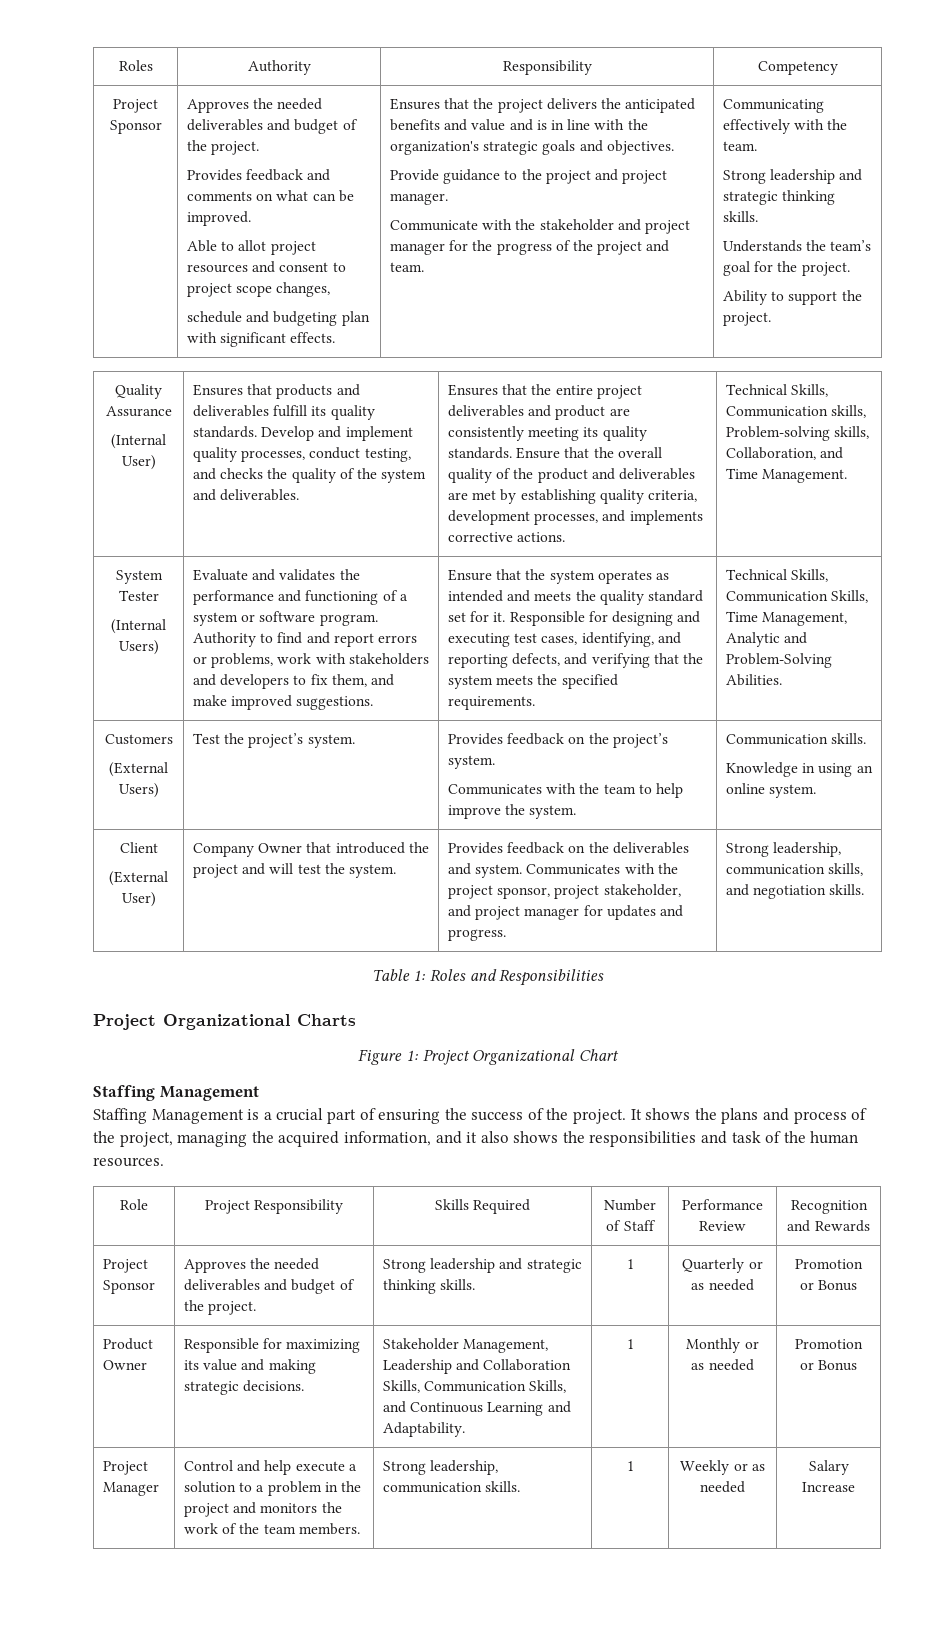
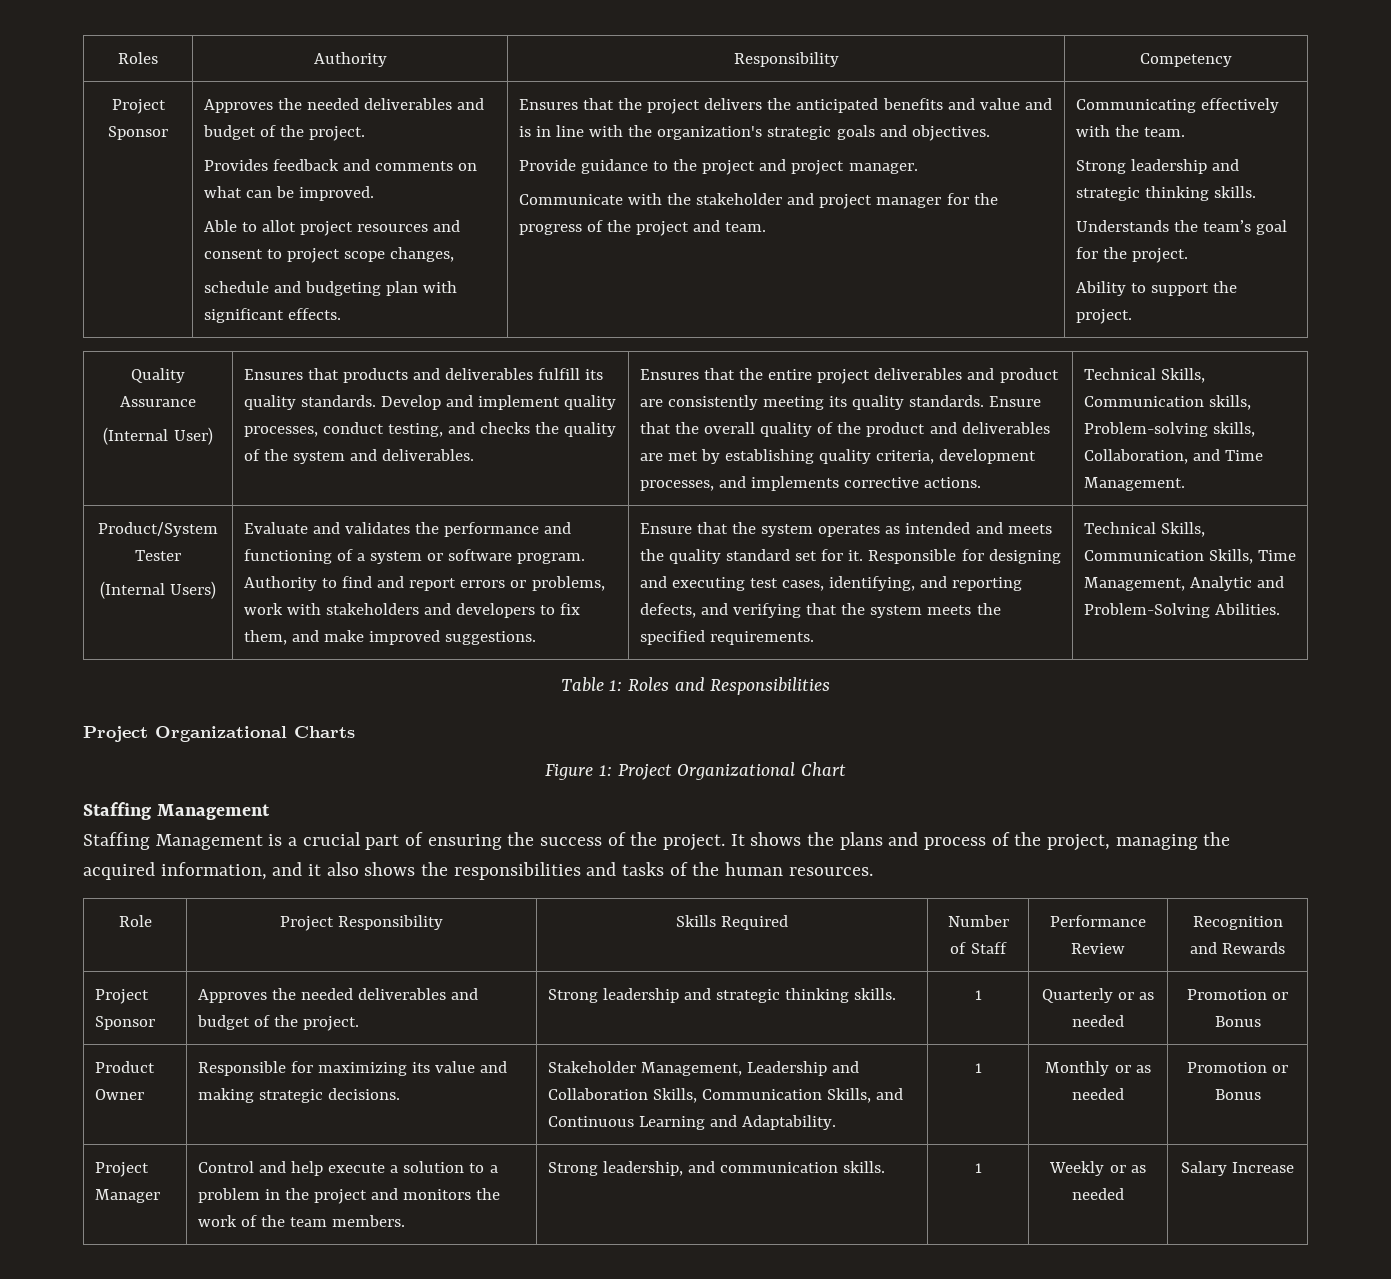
[115,570,163,584] System -> [98,522,218,537] Product/System
[104,734,173,745] [109,762,168,777] [118,783,159,798] [193,733,355,748] [448,733,668,748] [448,755,496,769] [448,783,683,798] [448,804,577,819] [726,733,867,745] [726,762,873,777] [726,783,817,798] [119,842,158,853] [109,871,168,886] [121,892,156,907] [193,842,429,857] [193,863,396,878] [448,842,689,854] [448,863,678,878] [448,884,681,899] [448,905,683,920] [448,929,507,941] [726,842,842,857] [726,863,864,876] [726,884,865,899] // Customers // (External Users) | Test the project’s system. | Provides feedback on the project’s system. // Communicates with the team to help improve the system. | Communication skills. // Knowledge in using an online system. // Client // (External User) | Company Owner that introduced the project and will test the system. | Provides feedback on the deliverables and system. Communicates with the project sponsor, project stakeholder, and project manager for updates and progress. | Strong leadership, communication skills, and negotiation skills. -> (1280, 609) none
[731,1131,761,1143] task -> [622,862,665,876] tasks
(499, 1467) none -> [687,1161,715,1173] and

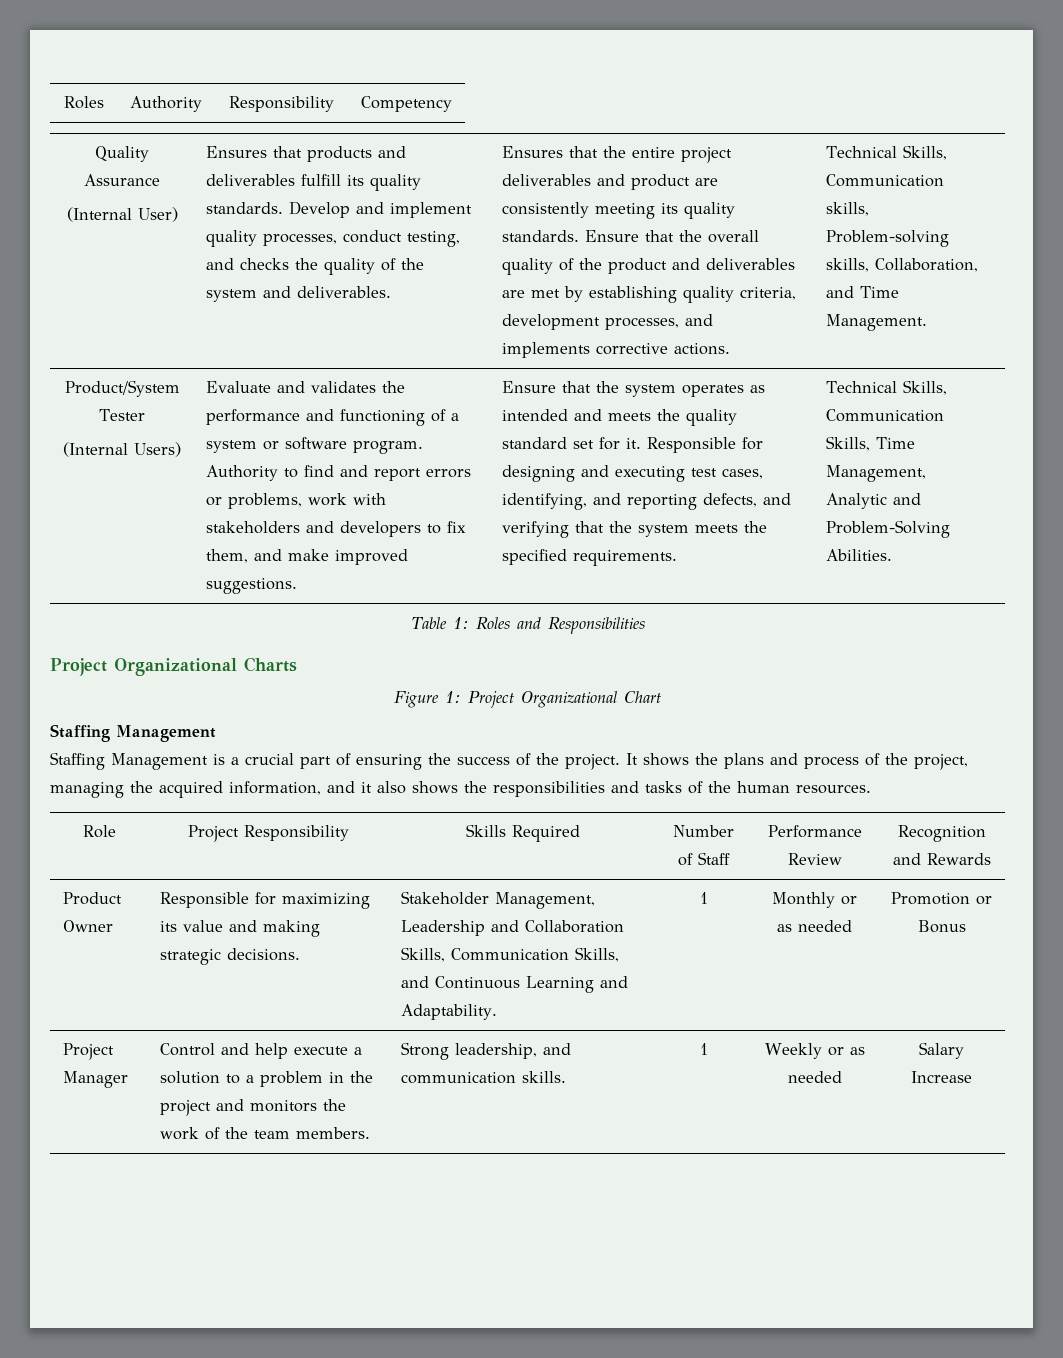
[111,99,166,114] [108,126,168,140] [203,98,485,113] [202,125,366,141] [203,159,478,171] [203,186,375,201] [203,220,461,236] [203,247,455,263] [203,281,458,296] [203,308,341,323] [518,98,1052,114] [518,125,990,141] [518,159,918,175] [518,193,998,209] [518,220,767,236] [1075,98,1279,113] [1075,125,1185,137] [1075,159,1239,174] [1075,186,1256,201] [1075,220,1288,235] [1075,247,1188,263] [1075,281,1238,296] [1075,309,1132,324] // Project Sponsor | Approves the needed deliverables and budget of the project. // Provides feedback and comments on what can be improved. // Able to allot project resources and consent to project scope changes, // schedule and budgeting plan with significant effects. | Ensures that the project delivers the anticipated benefits and value and is in line with the organization's strategic goals and objectives. // Provide guidance to the project and project manager. // Communicate with the stakeholder and project manager for the progress of the project and team. | Communicating effectively with the team. // Strong leadership and strategic thinking skills. // Understands the team’s goal for the project. // Ability to support the project. -> (452, 104) none
[94,989,149,1004] [94,1016,155,1030] [197,988,479,1003] [196,1015,360,1031] [547,988,897,1003] [974,990,982,1000] [1041,988,1155,1003] [1072,1015,1124,1027] [1186,989,1289,1000] [1214,1016,1261,1027] // Project Sponsor | Approves the needed deliverables and budget of the project. | Strong leadership and strategic thinking skills. | 1 | Quarterly or as needed | Promotion or Bonus -> (991, 859) none

